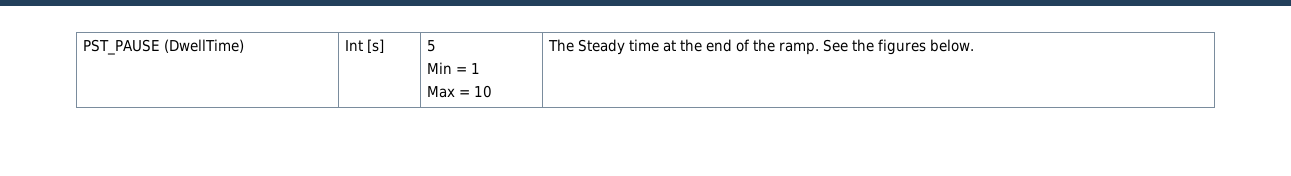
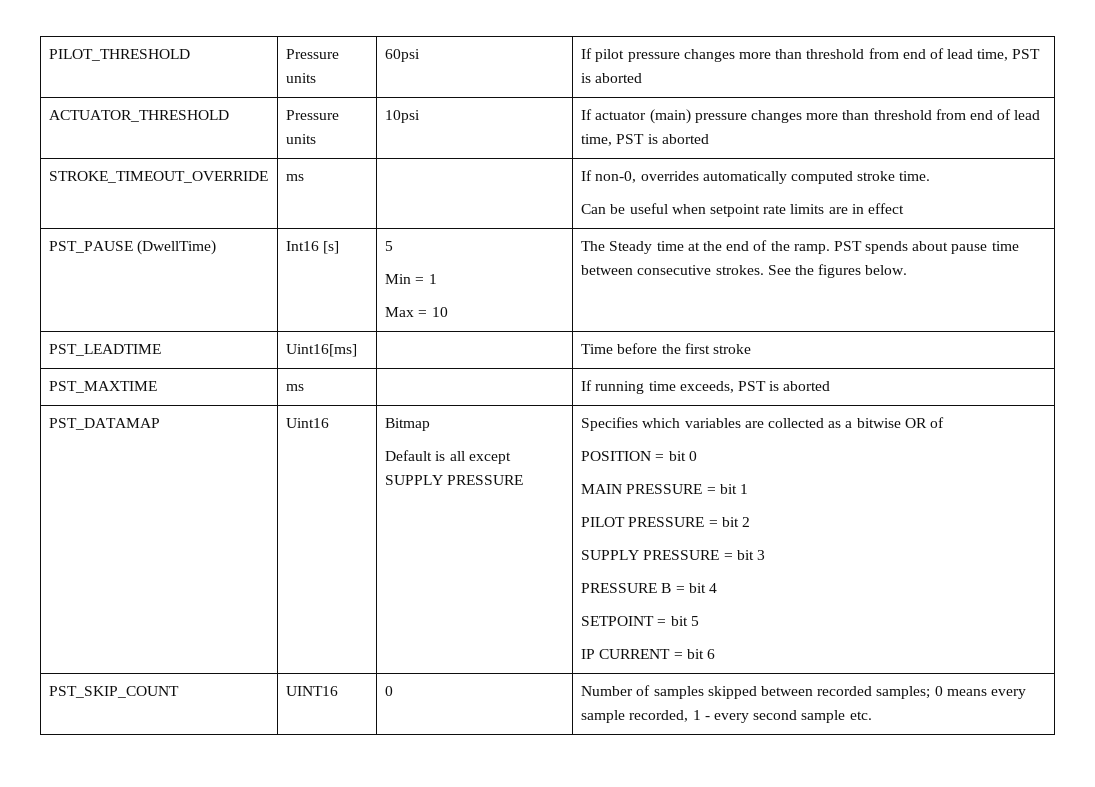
(83, 47) none -> [49,49,191,61] [286,49,340,59] [286,73,317,83] [385,49,421,62] [581,48,1041,62] [581,73,643,83] [49,110,230,122] [286,110,340,120] [286,134,317,144] [385,110,421,123] [581,109,1041,124] [581,134,709,146] [49,171,269,183] [286,174,305,181] [581,170,931,184] [581,203,904,217] PILOT_THRESHOLD | Pressure units | 60psi | If pilot pressure changes more than threshold from end of lead time, PST is aborted // ACTUATOR_THRESHOLD | Pressure units | 10psi | If actuator (main) pressure changes more than threshold from end of lead time, PST is aborted // STROKE_TIMEOUT_OVERRIDE | ms | | If non-0, overrides automatically computed stroke time. // Can be useful when setpoint rate limits are in effect //
[345,40,364,51] Int -> [286,241,320,251] Int16
[823,39,975,55] See the figures below. -> [833,241,1019,254] [581,264,908,278] [49,344,162,356] [286,344,358,357] [581,343,752,354] [49,381,158,393] [286,384,305,391] [581,380,831,394] [49,418,161,430] [286,418,330,428] [385,418,431,431] [385,450,511,464] [385,475,524,485] [581,417,944,431] [581,451,697,461] [581,484,749,494] [581,517,751,527] [581,550,766,560] [581,583,718,593] [581,616,699,626] [581,649,716,659] [49,686,180,698] [286,686,339,696] [385,686,394,696] [581,685,1026,699] [581,710,872,723] PST spends about pause time between consecutive strokes. See the figures below. // PST_LEADTIME | Uint16[ms] | | Time before the first stroke // PST_MAXTIME | ms | | If running time exceeds, PST is aborted // PST_DATAMAP | Uint16 | Bitmap // Default is all except SUPPLY PRESSURE | Specifies which variables are collected as a bitwise OR of // POSITION = bit 0 // MAIN PRESSURE = bit 1 // PILOT PRESSURE = bit 2 // SUPPLY PRESSURE = bit 3 // PRESSURE B = bit 4 // SETPOINT = bit 5 // IP CURRENT = bit 6 // PST_SKIP_COUNT | UINT16 | 0 | Number of samples skipped between recorded samples; 0 means every sample recorded, 1 - every second sample etc.

